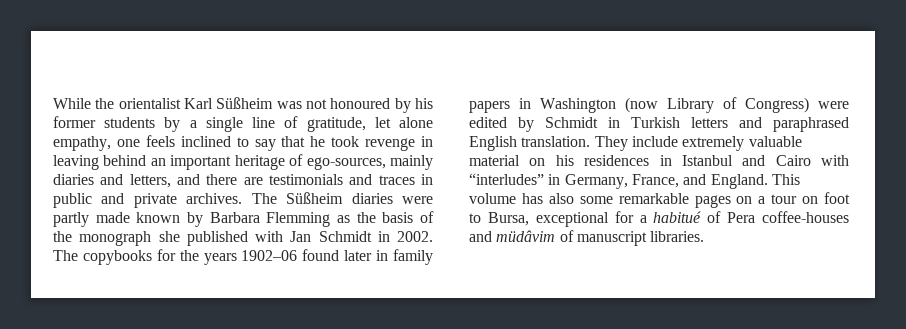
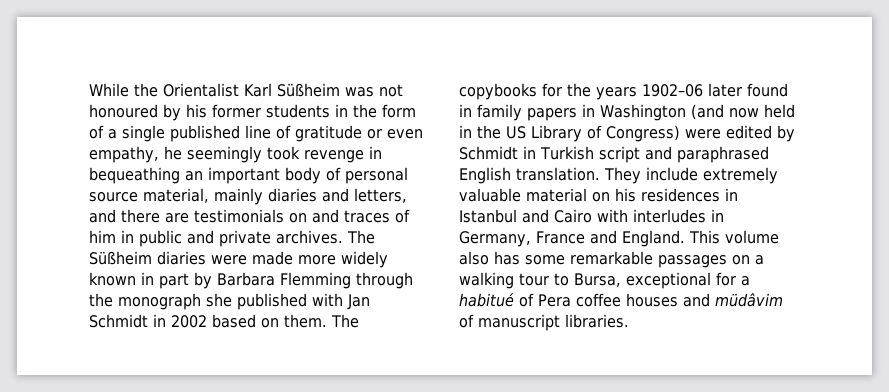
[118,98,181,109] orientalist -> [163,83,239,97] Orientalist
[164,117,181,132] by -> [335,104,416,118] [89,125,104,139] in the form of
(243, 124) none -> [170,125,240,142] published
[306,117,434,132] [53,135,433,151] [53,154,386,170] gratitude, let alone empathy, one feels inclined to say that he took revenge in leaving behind an important heritage of ego-sources, -> [295,125,423,142] [89,146,382,163] [89,167,408,184] [89,188,209,203] gratitude or even empathy, he seemingly took revenge in bequeathing an important body of personal source material,
(343, 179) none -> [289,213,307,223] on
(415, 180) none -> [395,209,410,223] [89,230,116,243] of him
[53,211,435,227] partly made known by Barbara Flemming as the basis of -> [252,251,388,268] [89,272,413,289] made more widely known in part by Barbara Flemming through
[397,231,433,242] 2002. -> [171,314,327,328] 2002 based on them.
[302,249,373,261] found later -> [708,83,788,97] later found
[625,97,658,113] (now -> [690,104,795,120] [459,125,526,139] (and now held in the US
[691,117,728,128] letters -> [598,146,640,163] script
[469,173,544,185] “interludes” -> [633,209,706,223] interludes
[631,174,679,188] France, -> [536,231,585,244] France
[521,193,574,204] has also -> [459,251,520,265] also has
[694,195,731,208] pages -> [658,255,727,268] passages
[771,192,850,204] tour on foot -> [459,272,549,289] walking tour
[762,211,849,223] coffee-houses -> [576,293,678,307] coffee houses

